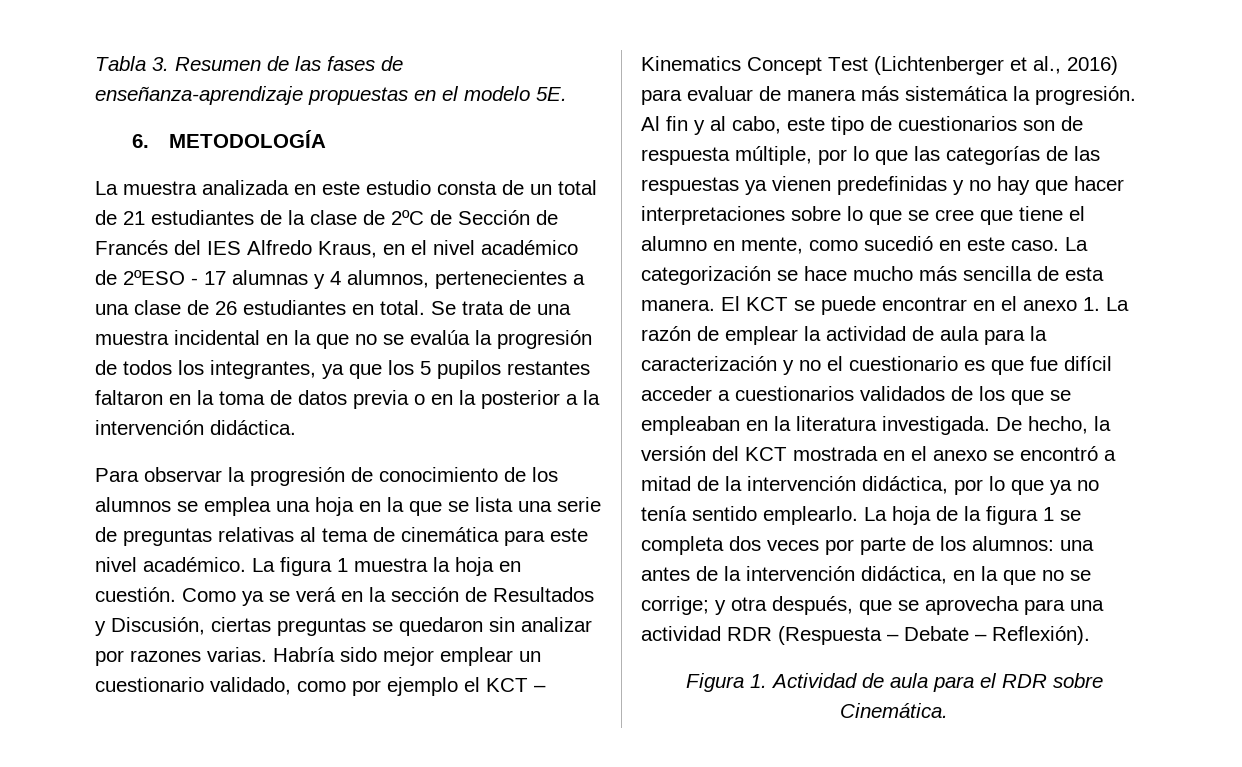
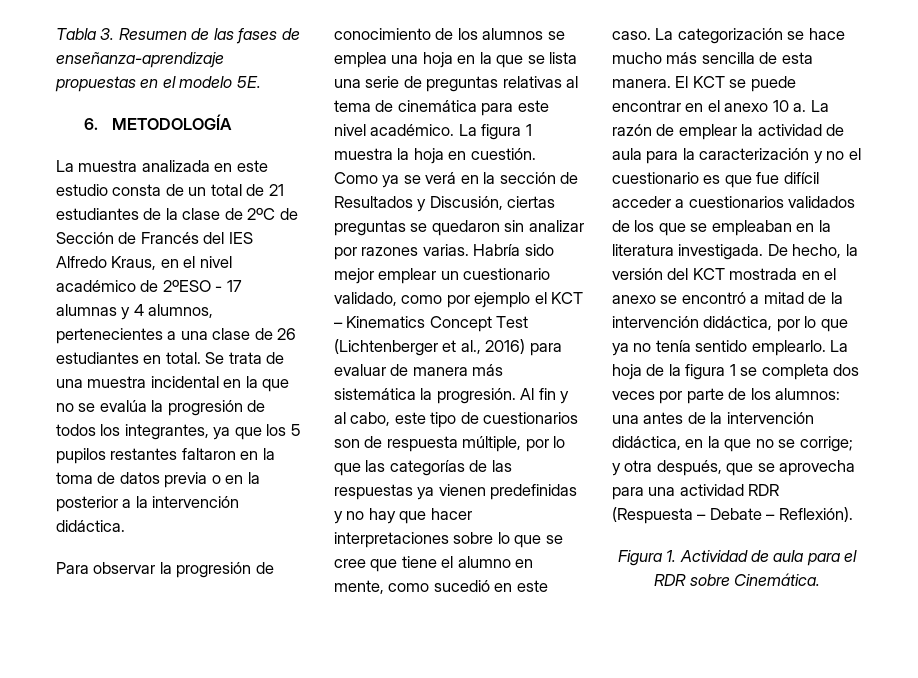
[1083,297,1100,311] 1. -> [772,100,807,112] 10 a.

